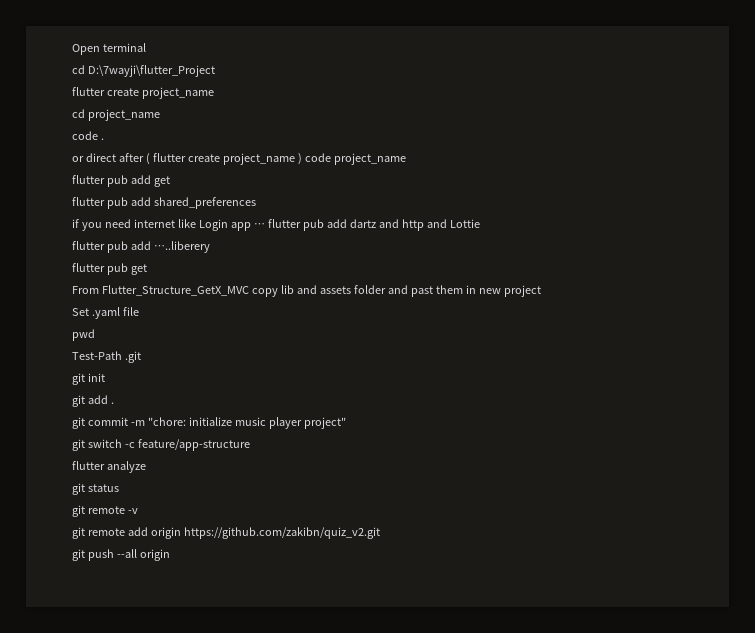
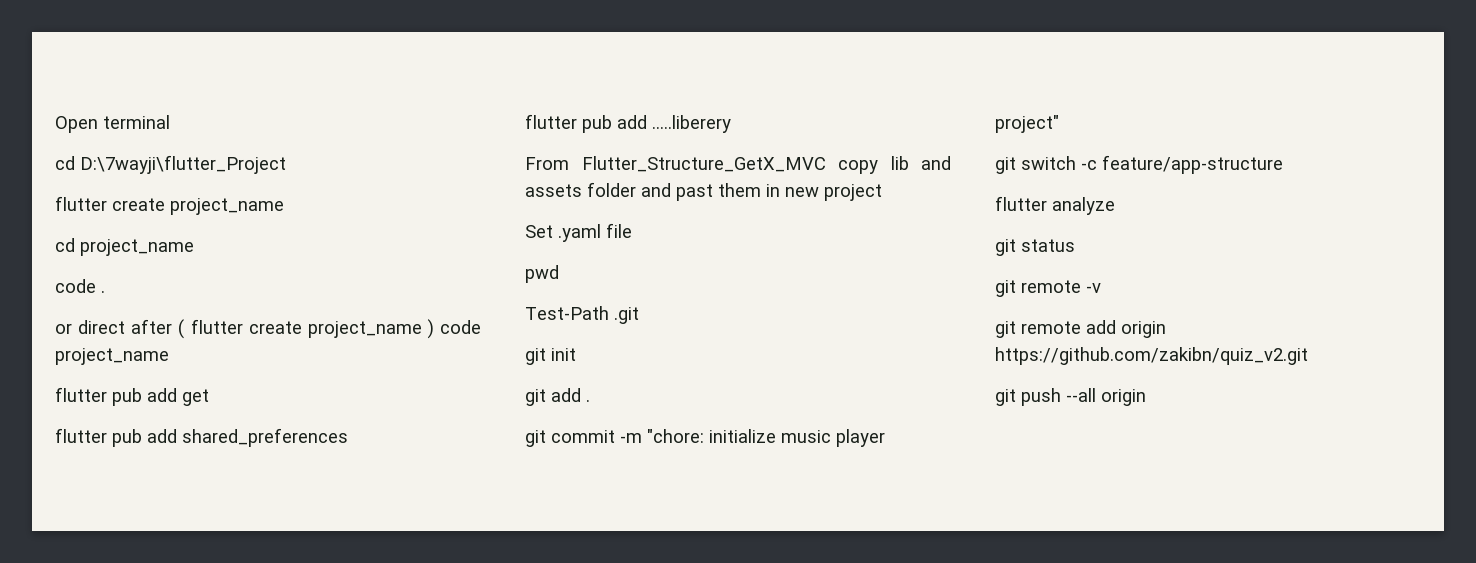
[72,219,480,231] // if you need internet like Login app … flutter pub add dartz and http and Lottie -> (348, 437) none
[72,263,147,275] // flutter pub get -> (731, 124) none

